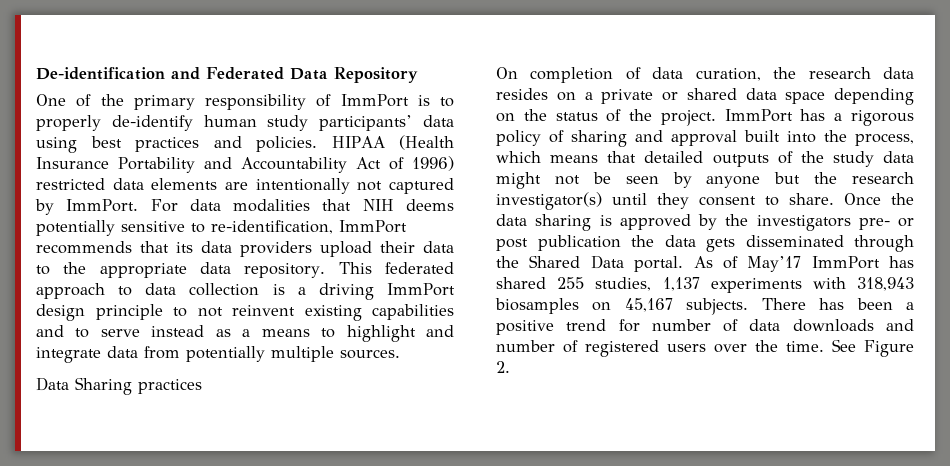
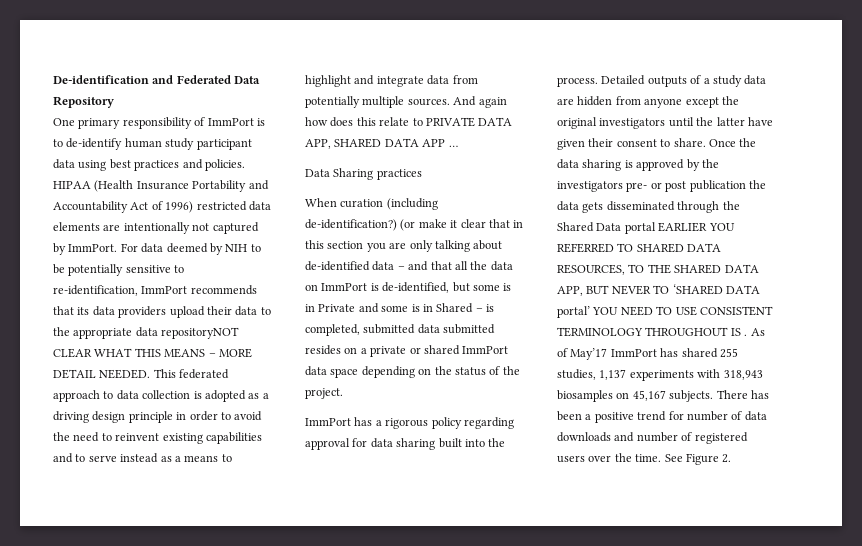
[76,94,124,107] of the -> (75, 122) none
[36,115,101,131] properly -> (63, 143) none
[319,115,413,131] participants’ -> [196,139,252,150] participant
[233,199,454,212] modalities that NIH deems -> [166,243,261,255] [53,264,65,274] deemed by NIH to be
[244,263,326,278] repository. -> [161,327,240,339] [53,348,252,358] [53,369,151,379] repositoryNOT CLEAR WHAT THIS MEANS – MORE DETAIL NEEDED.
(285, 289) none -> [204,390,260,402] adopted as
[387,283,456,296] ImmPort -> (89, 417) none
[173,307,223,317] to not -> [176,411,263,421] [53,432,112,442] in order to avoid the need to
[36,377,202,395] [496,67,914,83] // Data Sharing practices // On completion of data curation, the research data -> [453,96,507,108] [305,117,513,127] [305,138,458,149] [305,168,422,180] [305,198,438,210] [305,219,524,231] [305,240,503,252] [305,261,513,271] [305,282,512,293] [305,303,494,313] [305,324,496,336] And again how does this relate to PRIVATE DATA APP, SHARED DATA APP … // Data Sharing practices // When curation (including de-identification?) (or make it clear that in this section you are only talking about de-identified data – and that all the data on ImmPort is de-identified, but some is in Private and some is in Shared – is completed, submitted data submitted
(737, 94) none -> [462,346,509,354] ImmPort
(716, 118) none -> (343, 393) //
[549,130,914,147] [496,151,704,163] of sharing and approval built into the process, which means that detailed -> [463,417,514,429] [305,438,506,450] [557,75,646,87] regarding approval for data sharing built into the process. Detailed
[800,151,824,163] the -> [703,78,710,84] a
[496,172,914,189] [496,192,689,210] might not be seen by anyone but the research investigator(s) until they -> [557,96,739,108] [557,117,773,129] [557,138,614,150] are hidden from anyone except the original investigators until the latter have given their
[634,256,684,272] portal. -> [624,222,735,234] [557,243,722,253] [557,264,759,275] [557,284,760,296] [557,306,773,318] [557,327,748,337] portal EARLIER YOU REFERRED TO SHARED DATA RESOURCES, TO THE SHARED DATA APP, BUT NEVER TO ‘SHARED DATA portal’ YOU NEED TO USE CONSISTENT TERMINOLOGY THROUGHOUT IS .

